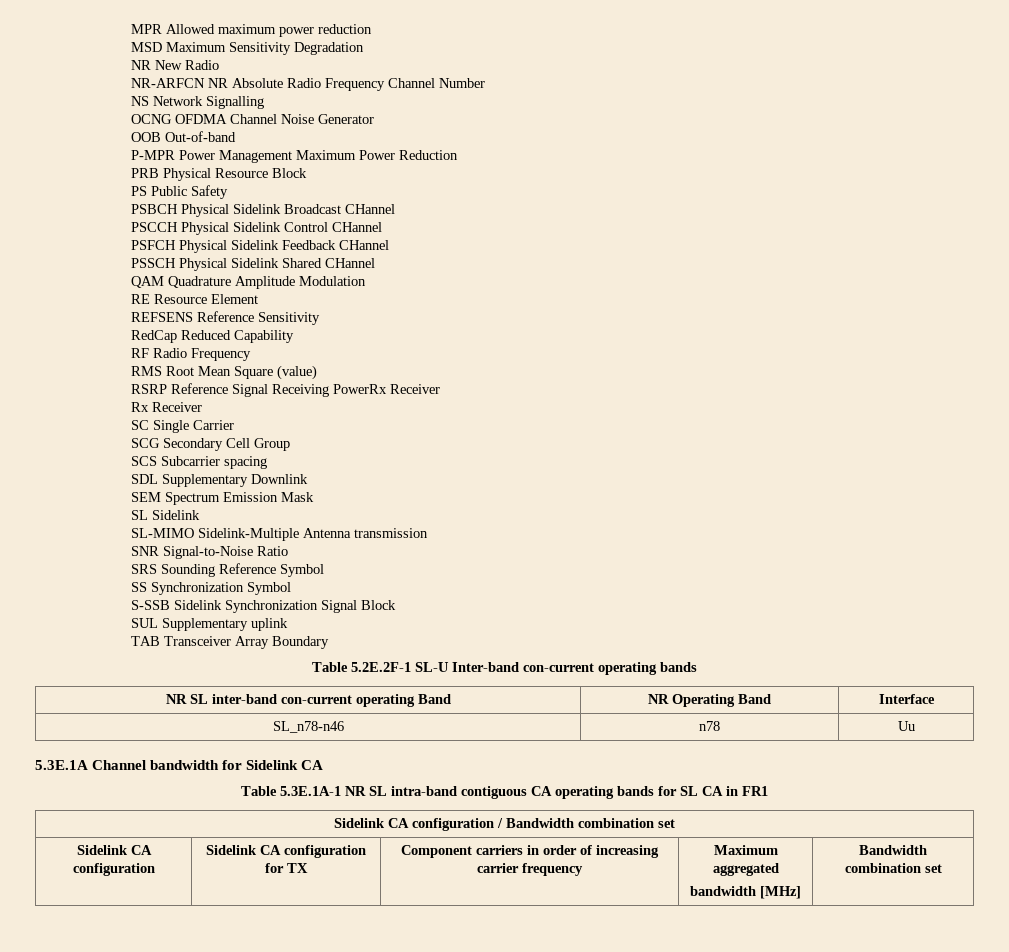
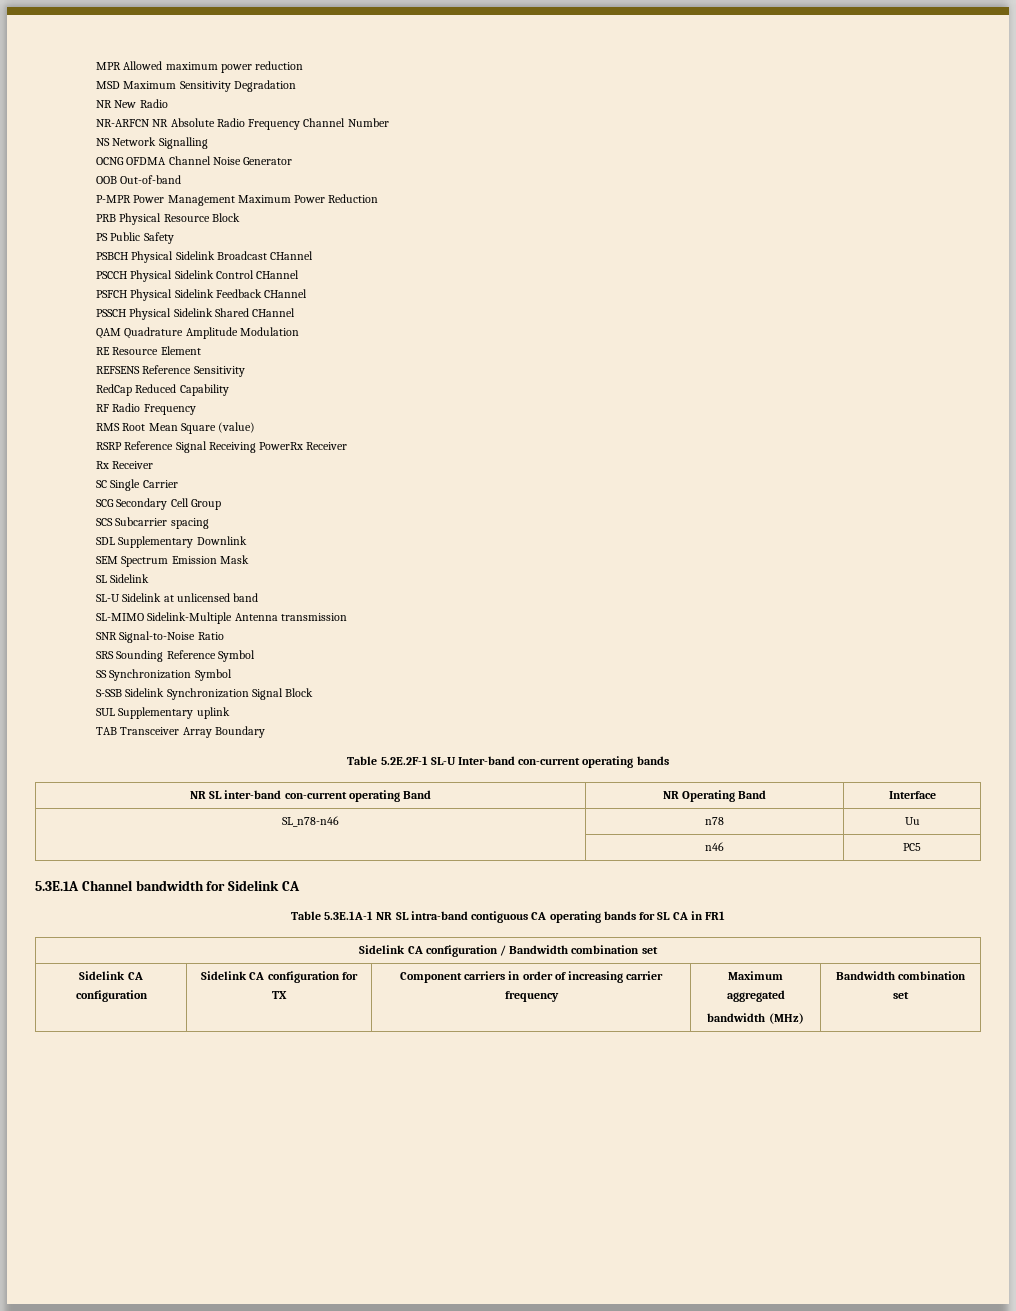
(201, 515) none -> [96,593,259,602] // SL-U Sidelink at unlicensed band
(915, 726) none -> [705,842,724,851] [903,843,921,851] // | n46 | PC5
[760,886,801,899] [MHz] -> [768,1013,804,1024] (MHz)

